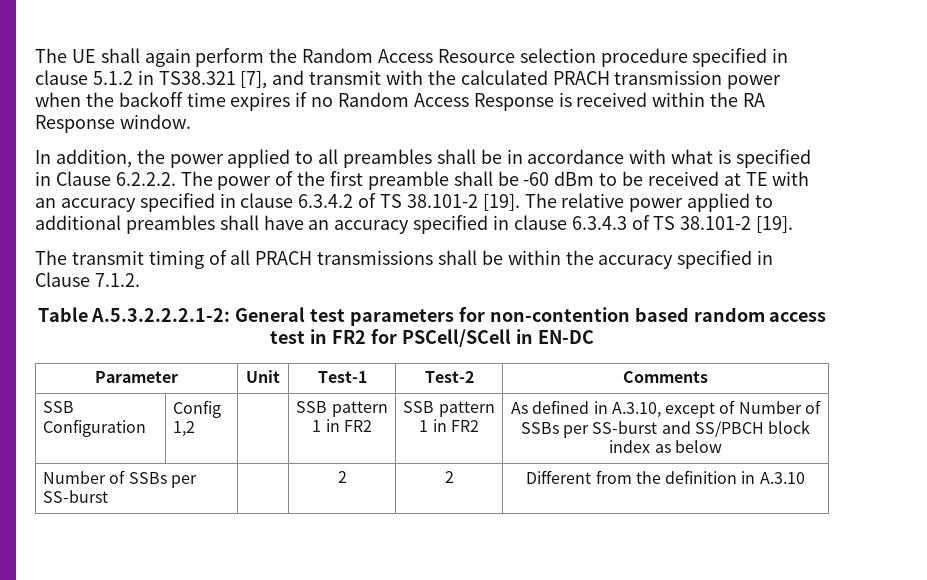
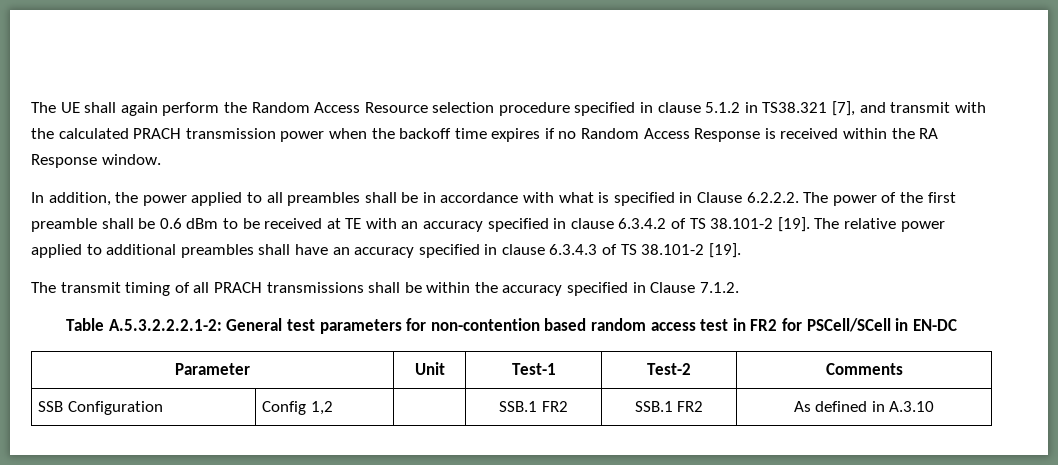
[523,172,550,186] -60 -> [159,218,182,229] 0.6
[296,401,388,417] [312,419,372,432] [403,401,495,417] [419,419,479,432] [510,400,822,418] [520,420,811,438] [609,440,722,453] [42,470,197,488] [42,490,108,503] [337,471,347,483] [444,471,454,483] [526,470,738,484] SSB pattern 1 in FR2 | SSB pattern 1 in FR2 | As defined in A.3.10, except of Number of SSBs per SS-burst and SS/PBCH block index as below // Number of SSBs per SS-burst | | 2 | 2 | Different from the definition -> [499,401,568,412] [634,401,704,412] [793,401,868,412] SSB.1 FR2 | SSB.1 FR2 | As defined

